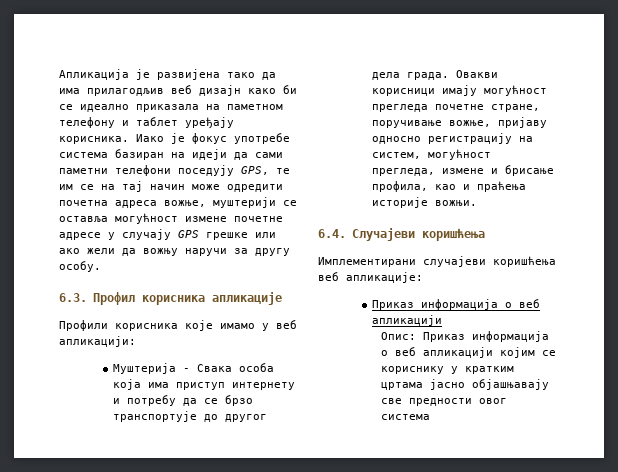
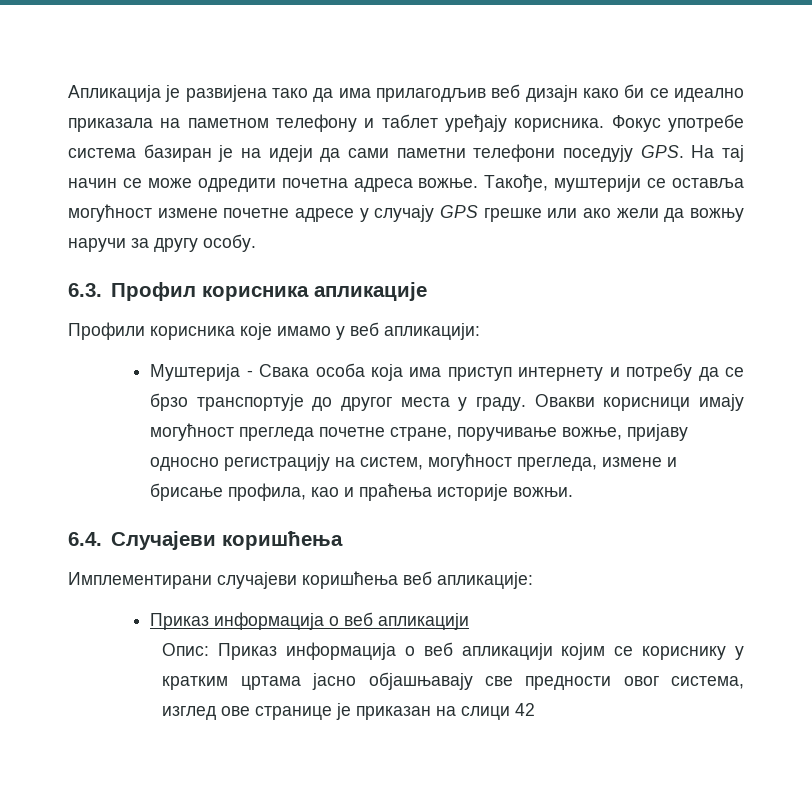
[136,133,227,144] Иако је фокус -> [611,115,661,132] Фокус
(164, 154) none -> [218,145,234,162] је
[241,166,290,175] [59,184,115,190] GPS, те им се на -> [640,145,715,158] GPS. На
(185, 187) none -> [122,178,142,188] се
[164,199,206,207] вожње, -> [418,174,549,192] вожње. Такође,
[372,72,450,80] дела града. -> [400,397,527,411] места у граду.
[380,414,430,420] система -> [671,676,744,689] [162,703,536,720] система, изглед ове странице је приказан на слици 42

